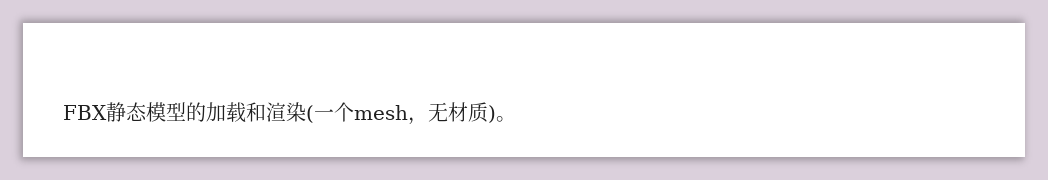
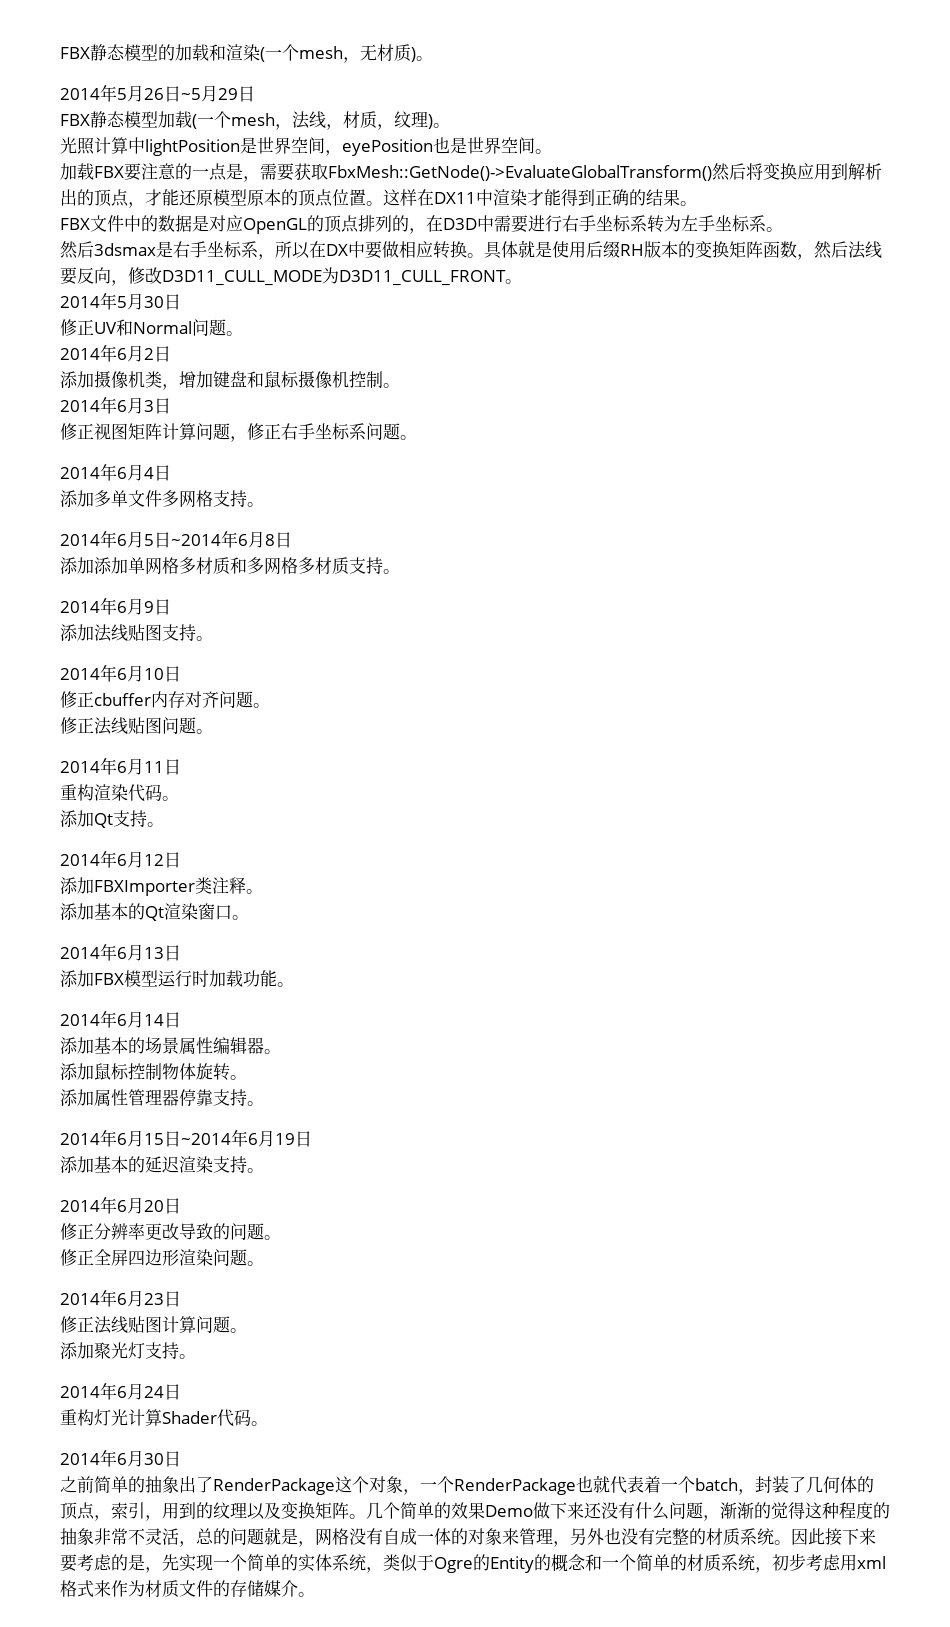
(516, 119) none -> [60,84,255,102] [60,111,450,130] [60,137,552,156] [60,163,882,182] [60,189,697,208] [60,215,783,234] [60,240,882,260] [60,267,522,286] [60,292,181,310] [60,319,243,336] [60,344,171,362] [60,371,400,390] [60,396,171,414] [60,423,417,442] [60,463,171,481] [60,490,264,508] [60,530,292,548] [60,557,400,575] [60,597,171,615] [60,624,213,642] [60,664,181,682] [60,691,270,708] [60,717,213,735] [60,757,181,775] [60,784,179,802] [60,810,164,828] [60,850,181,868] [60,877,263,896] [60,903,249,921] [60,943,181,961] [60,970,294,987] [60,1010,181,1028] [60,1037,281,1054] [60,1063,247,1081] [60,1089,264,1106] [60,1129,312,1147] [60,1156,264,1173] [60,1196,181,1214] [60,1223,281,1240] [60,1249,264,1266] [60,1289,181,1307] [60,1316,247,1334] [60,1342,196,1359] [60,1382,181,1400] [60,1409,268,1427] [60,1449,181,1467] [60,1475,874,1495] [60,1502,890,1521] [60,1527,876,1547] [60,1553,886,1573] [60,1580,315,1598] // 2014年5月26日~5月29日 // FBX静态模型加载(一个mesh，法线，材质，纹理)。 // 光照计算中lightPosition是世界空间，eyePosition也是世界空间。 // 加载FBX要注意的一点是，需要获取FbxMesh::GetNode()->EvaluateGlobalTransform()然后将变换应用到解析出的顶点，才能还原模型原本的顶点位置。这样在DX11中渲染才能得到正确的结果。 // FBX文件中的数据是对应OpenGL的顶点排列的，在D3D中需要进行右手坐标系转为左手坐标系。 // 然后3dsmax是右手坐标系，所以在DX中要做相应转换。具体就是使用后缀RH版本的变换矩阵函数，然后法线要反向，修改D3D11_CULL_MODE为D3D11_CULL_FRONT。 // 2014年5月30日 // 修正UV和Normal问题。 // 2014年6月2日 // 添加摄像机类，增加键盘和鼠标摄像机控制。 // 2014年6月3日 // 修正视图矩阵计算问题，修正右手坐标系问题。 // 2014年6月4日 // 添加多单文件多网格支持。 // 2014年6月5日~2014年6月8日 // 添加添加单网格多材质和多网格多材质支持。 // 2014年6月9日 // 添加法线贴图支持。 // 2014年6月10日 // 修正cbuffer内存对齐问题。 // 修正法线贴图问题。 // 2014年6月11日 // 重构渲染代码。 // 添加Qt支持。 // 2014年6月12日 // 添加FBXImporter类注释。 // 添加基本的Qt渲染窗口。 // 2014年6月13日 // 添加FBX模型运行时加载功能。 // 2014年6月14日 // 添加基本的场景属性编辑器。 // 添加鼠标控制物体旋转。 // 添加属性管理器停靠支持。 // 2014年6月15日~2014年6月19日 // 添加基本的延迟渲染支持。 // 2014年6月20日 // 修正分辨率更改导致的问题。 // 修正全屏四边形渲染问题。 // 2014年6月23日 // 修正法线贴图计算问题。 // 添加聚光灯支持。 // 2014年6月24日 // 重构灯光计算Shader代码。 // 2014年6月30日 // 之前简单的抽象出了RenderPackage这个对象，一个RenderPackage也就代表着一个batch，封装了几何体的顶点，索引，用到的纹理以及变换矩阵。几个简单的效果Demo做下来还没有什么问题，渐渐的觉得这种程度的抽象非常不灵活，总的问题就是，网格没有自成一体的对象来管理，另外也没有完整的材质系统。因此接下来要考虑的是，先实现一个简单的实体系统，类似于Ogre的Entity的概念和一个简单的材质系统，初步考虑用xml格式来作为材质文件的存储媒介。

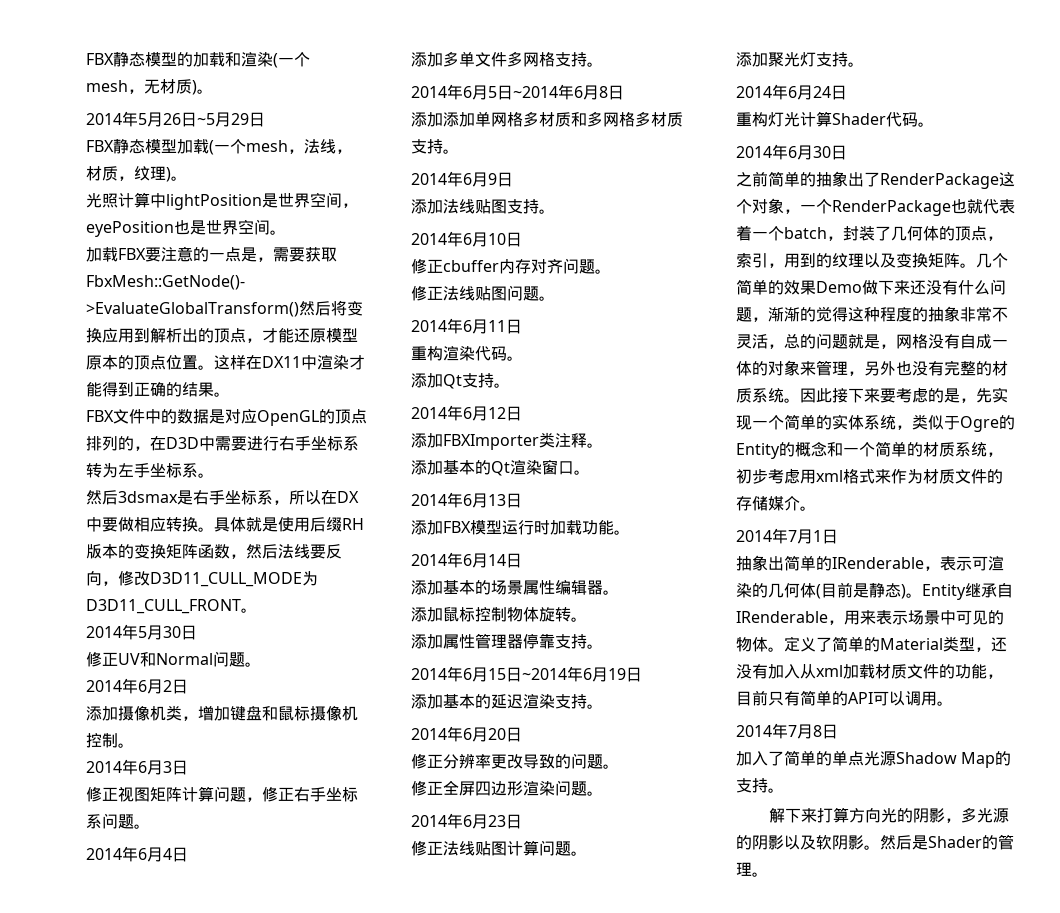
(315, 1594) none -> [736,528,838,544] [736,555,1004,571] [736,582,1013,600] [736,610,1004,625] [736,636,1007,652] [736,664,1003,679] [736,690,953,706] [736,723,838,739] [736,750,1012,768] [736,778,784,793] [768,807,1009,823] [736,834,1014,850] [736,862,768,877] // 2014年7月1日 // 抽象出简单的IRenderable，表示可渲染的几何体(目前是静态)。Entity继承自IRenderable，用来表示场景中可见的物体。定义了简单的Material类型，还没有加入从xml加载材质文件的功能，目前只有简单的API可以调用。 // 2014年7月8日 // 加入了简单的单点光源Shadow Map的支持。 // 解下来打算方向光的阴影，多光源的阴影以及软阴影。然后是Shader的管理。

